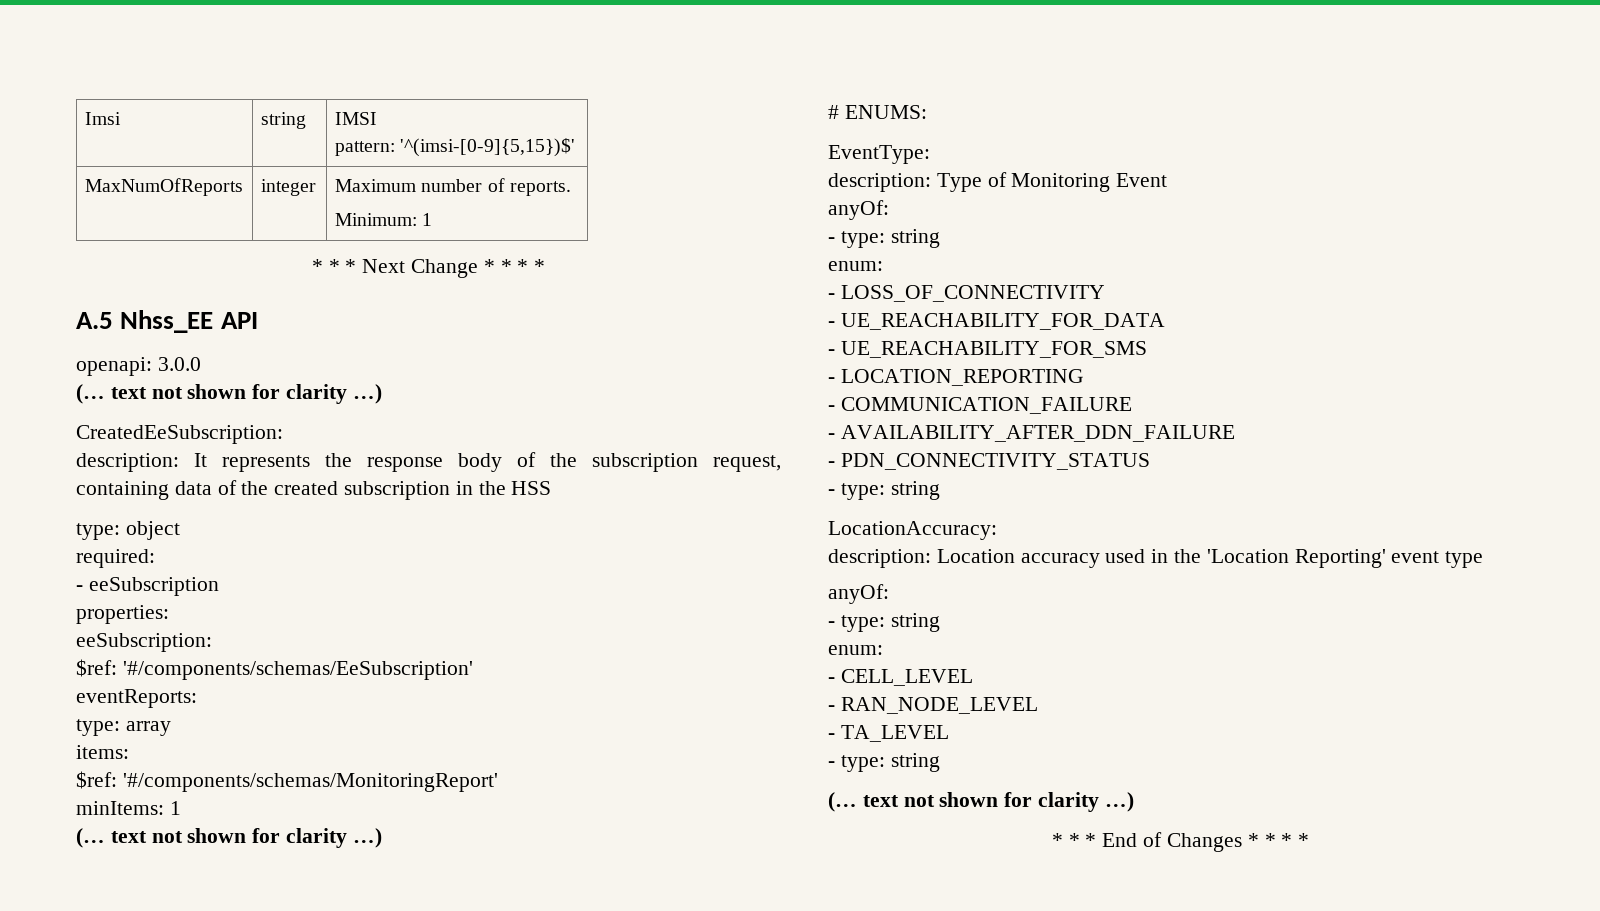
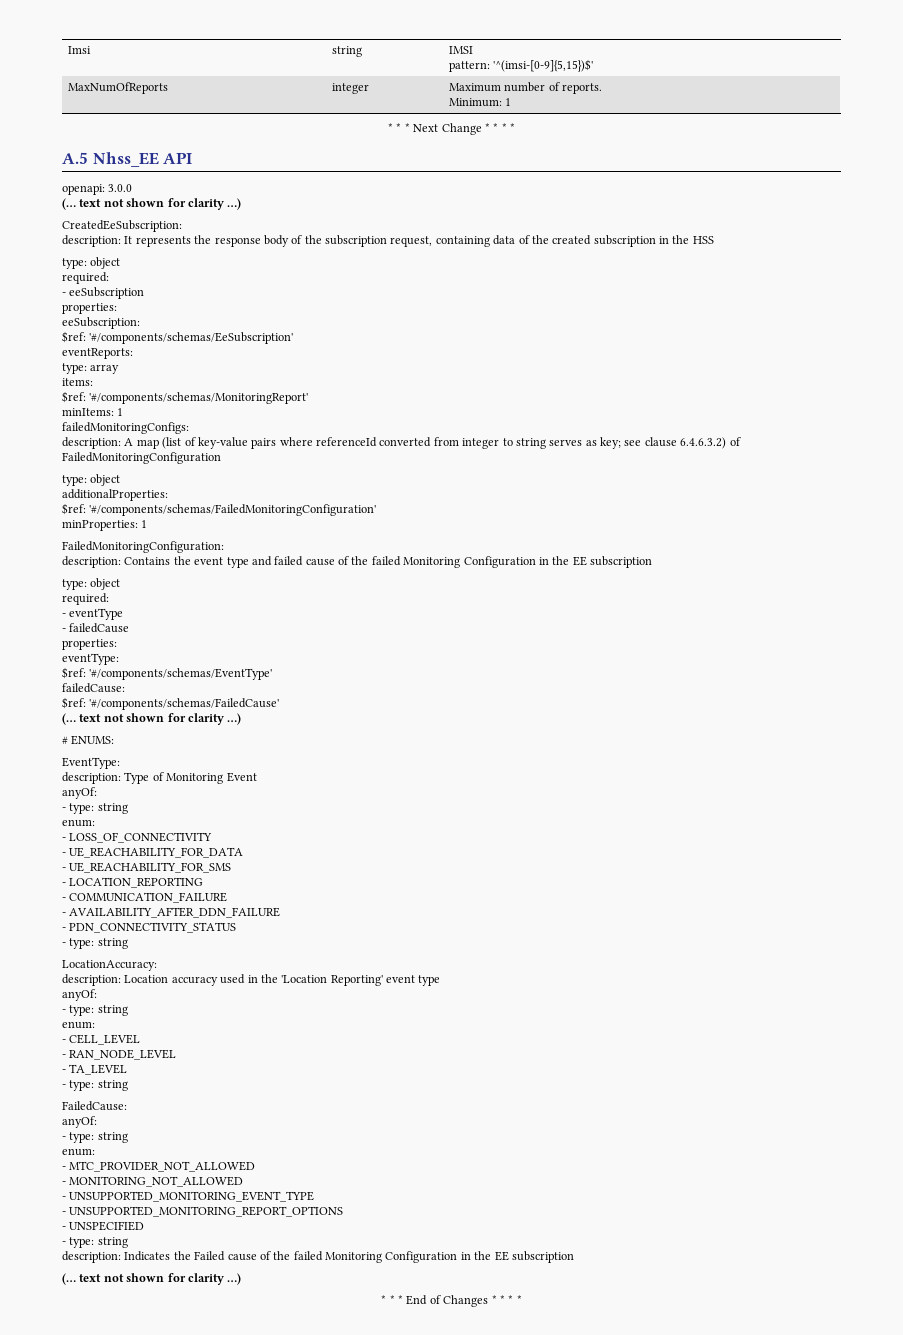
(181, 808) none -> [62,422,189,434] [62,437,741,449] [62,452,221,464] [62,474,121,486] [62,489,168,501] [62,503,377,516] [62,520,148,531] [62,541,224,553] [62,556,652,568] [62,578,121,590] [62,593,109,605] [62,608,124,620] [62,623,130,633] [62,639,117,650] [62,653,119,665] [62,667,273,680] [62,683,125,693] [62,697,280,710] // failedMonitoringConfigs: // description: A map (list of key-value pairs where referenceId converted from integer to string serves as key; see clause 6.4.6.3.2) of FailedMonitoringConfiguration // type: object // additionalProperties: // $ref: '#/components/schemas/FailedMonitoringConfiguration' // minProperties: 1 // FailedMonitoringConfiguration: // description: Contains the event type and failed cause of the failed Monitoring Configuration in the EE subscription // type: object // required: // - eventType // - failedCause // properties: // eventType: // $ref: '#/components/schemas/EventType' // failedCause: // $ref: '#/components/schemas/FailedCause'
(940, 762) none -> [62,1101,127,1111] [62,1116,97,1128] [62,1132,128,1143] [62,1148,95,1156] [62,1161,256,1172] [62,1176,244,1187] [62,1191,315,1202] [62,1206,344,1217] [62,1221,145,1231] [62,1237,128,1248] [62,1251,574,1263] // FailedCause: // anyOf: // - type: string // enum: // - MTC_PROVIDER_NOT_ALLOWED // - MONITORING_NOT_ALLOWED // - UNSUPPORTED_MONITORING_EVENT_TYPE // - UNSUPPORTED_MONITORING_REPORT_OPTIONS // - UNSPECIFIED // - type: string // description: Indicates the Failed cause of the failed Monitoring Configuration in the EE subscription

